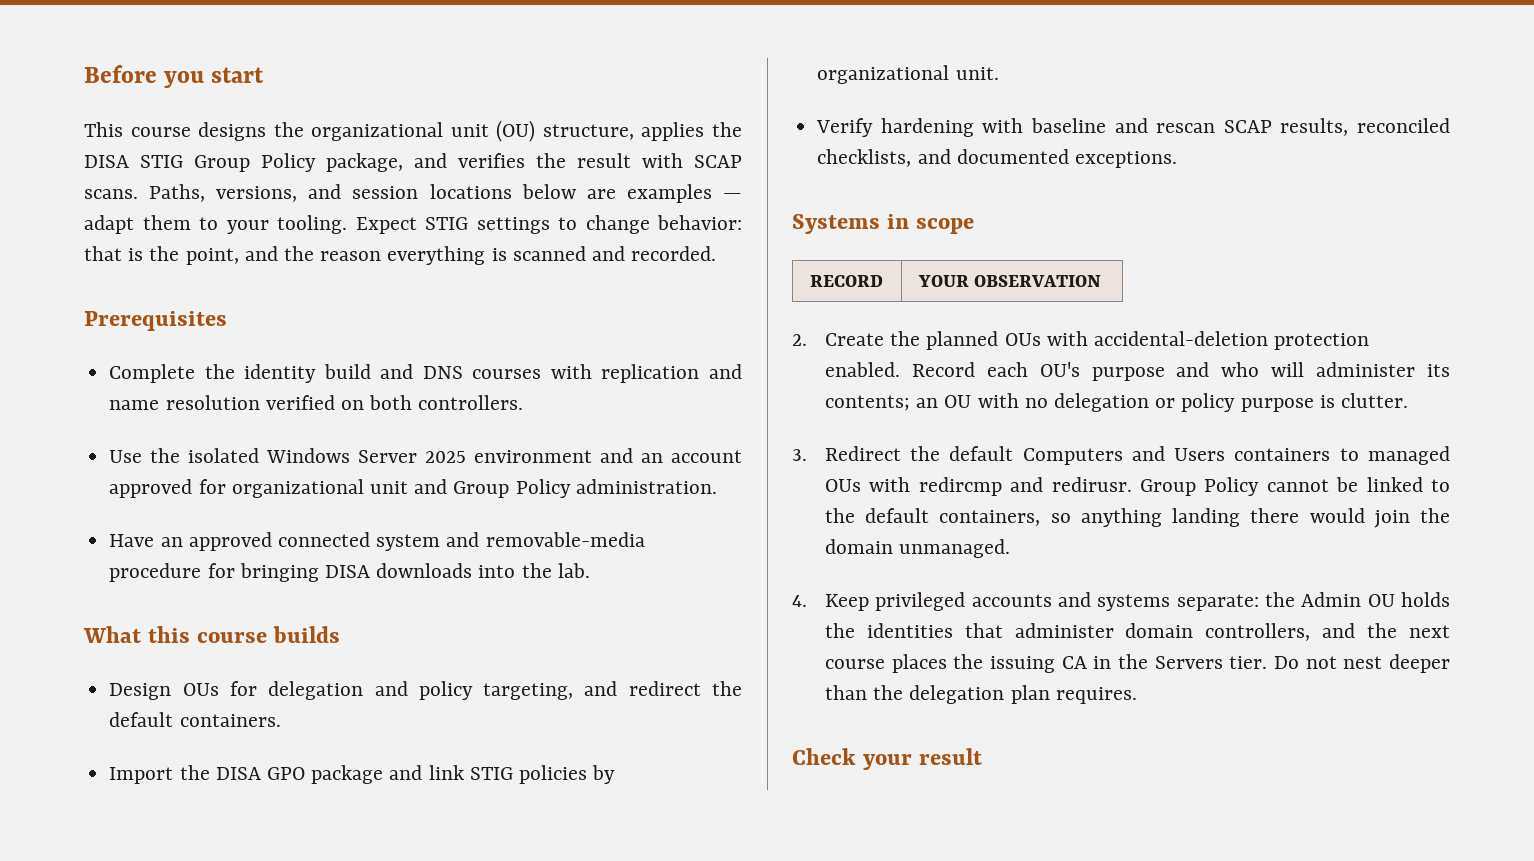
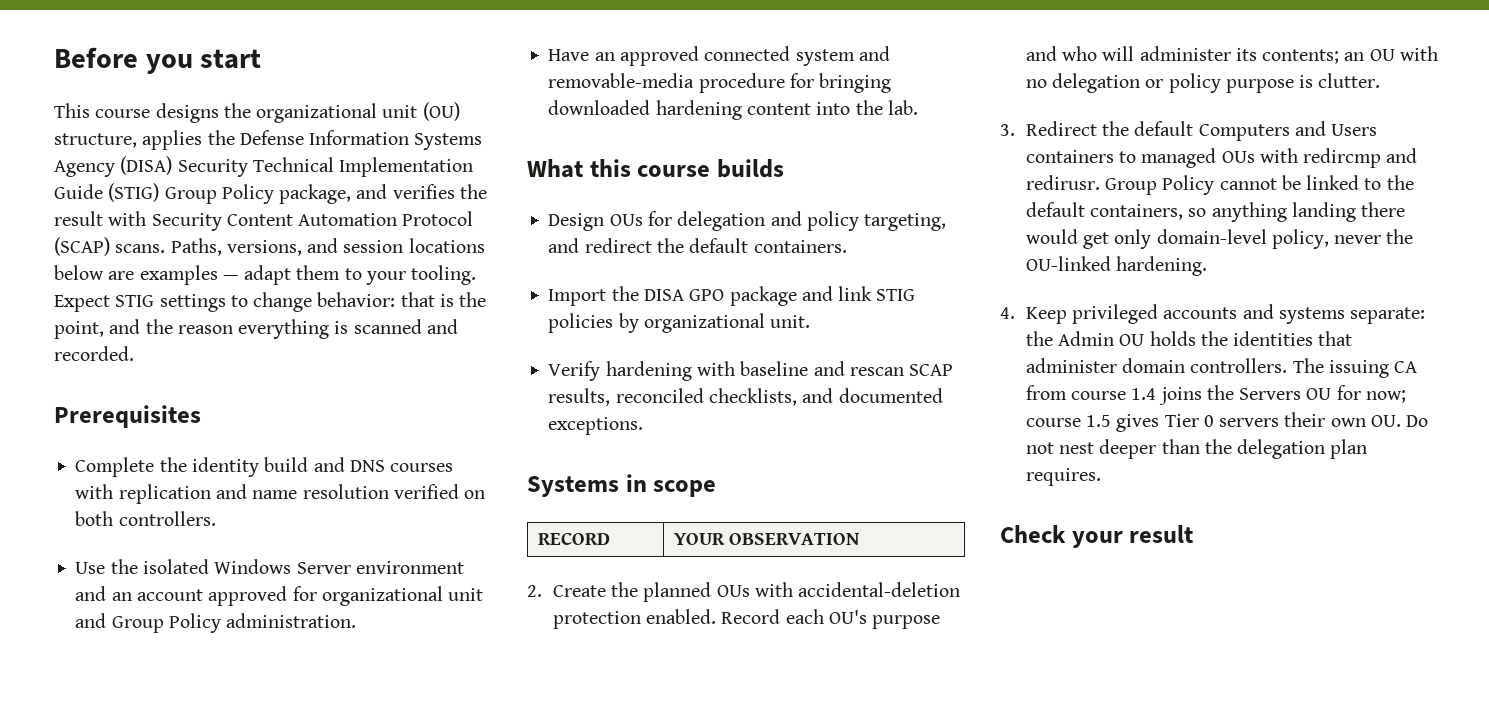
[84,155,183,168] DISA STIG -> [239,130,483,150] [54,156,474,177] [54,183,160,202] Defense Information Systems Agency (DISA) Security Technical Implementation Guide (STIG)
[694,155,742,168] SCAP -> [151,211,474,231] [54,237,110,256] Security Content Automation Protocol (SCAP)
[425,451,467,463] 2025 -> (351, 568) none
[324,563,473,578] DISA downloads -> [548,100,811,120] downloaded hardening content
[1373,508,1450,528] [824,539,1011,558] join the domain unmanaged. -> [1083,229,1414,249] [1025,256,1208,276] get only domain-level policy, never the OU-linked hardening.
[1205,623,1450,641] [824,654,1268,673] controllers, and the next course places the issuing CA in the Servers tier. -> [1190,358,1418,378] [1025,385,1406,405] [1025,412,1401,432] controllers. The issuing CA from course 1.4 joins the Servers OU for now; course 1.5 gives Tier 0 servers their own OU.

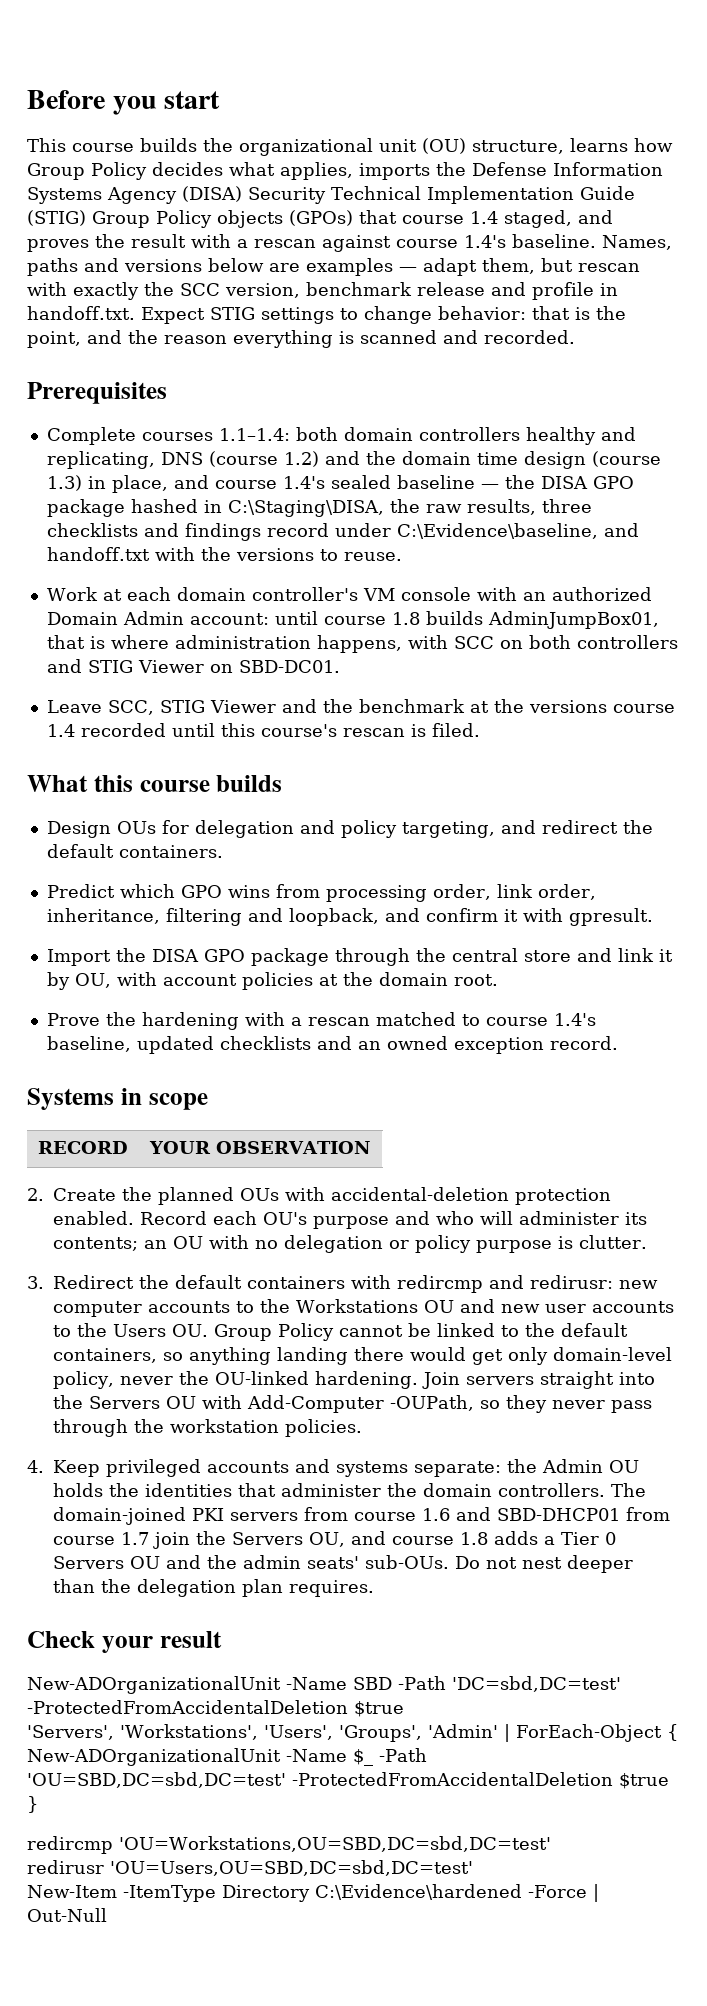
[155,103,219,123] designs -> [140,138,197,152] builds
[142,130,203,150] applies -> [570,138,673,152] [27,162,430,180] learns how Group Policy decides what applies, imports
[279,184,487,204] [54,211,474,231] [54,237,485,256] package, and verifies the result with Security Content Automation Protocol (SCAP) scans. Paths, versions, and session locations -> [216,210,613,228] [27,234,672,252] [27,258,202,276] objects (GPOs) that course 1.4 staged, and proves the result with a rescan against course 1.4's baseline. Names, paths and versions
[296,265,477,285] them to your tooling. -> [482,258,640,274] [27,282,618,300] [27,306,135,320] them, but rescan with exactly the SCC version, benchmark release and profile in handoff.txt.
[159,457,454,477] [75,484,486,504] [75,511,216,526] [75,559,464,574] [75,586,484,606] [75,613,357,633] [548,46,890,66] [548,73,892,93] [548,100,918,120] the identity build and DNS courses with replication and name resolution verified on both controllers. // Use the isolated Windows Server environment and an account approved for organizational unit and Group Policy administration. // Have an approved connected system and removable-media procedure for bringing downloaded hardening content into the lab. -> [141,427,636,445] [46,451,661,469] [46,475,634,493] [46,499,592,517] [46,523,639,541] [46,547,402,561] [46,587,652,601] [46,611,659,629] [46,635,678,653] [46,659,340,673] [46,699,675,715] [46,723,480,737] courses 1.1–1.4: both domain controllers healthy and replicating, DNS (course 1.2) and the domain time design (course 1.3) in place, and course 1.4's sealed baseline — the DISA GPO package hashed in C:\Staging\DISA, the raw results, three checklists and findings record under C:\Evidence\baseline, and handoff.txt with the versions to reuse. // Work at each domain controller's VM console with an authorized Domain Admin account: until course 1.8 builds AdminJumpBox01, that is where administration happens, with SCC on both controllers and STIG Viewer on SBD-DC01. // Leave SCC, STIG Viewer and the benchmark at the versions course 1.4 recorded until this course's rescan is filed.
(847, 246) none -> [46,884,596,902] [46,908,653,926] // Predict which GPO wins from processing order, link order, inheritance, filtering and loopback, and confirm it with gpresult.
[801,286,916,301] [548,313,811,333] [548,361,954,381] [548,388,943,406] [548,417,644,435] and link STIG policies by organizational unit. // Verify hardening with baseline and rescan SCAP results, reconciled checklists, and documented exceptions. -> [334,948,673,966] [46,972,498,990] [46,1012,596,1030] [46,1036,618,1054] through the central store and link it by OU, with account policies at the domain root. // Prove the hardening with a rescan matched to course 1.4's baseline, updated checklists and an owned exception record.
[1198,121,1378,141] [1025,148,1418,168] [1025,175,1100,190] Computers and Users containers to managed OUs with redircmp and redirusr. -> [247,1275,658,1293] [53,1299,674,1317] [53,1323,208,1337] containers with redircmp and redirusr: new computer accounts to the Workstations OU and new user accounts to the Users OU.
(1208, 266) none -> [421,1371,655,1389] [53,1395,652,1413] [53,1419,362,1437] Join servers straight into the Servers OU with Add-Computer -OUPath, so they never pass through the workstation policies.
(1117, 365) none -> [387,1483,417,1497] the
[1328,360,1418,378] [1025,385,1406,405] [1025,412,1401,432] issuing CA from course 1.4 joins the Servers OU for now; course 1.5 gives Tier 0 servers their own OU. -> [53,1507,670,1525] [53,1531,616,1549] [53,1555,449,1569] domain-joined PKI servers from course 1.6 and SBD-DHCP01 from course 1.7 join the Servers OU, and course 1.8 adds a Tier 0 Servers OU and the admin seats' sub-OUs.
(1194, 534) none -> [27,1676,621,1694] [27,1700,404,1717] [27,1724,678,1742] [27,1748,427,1766] [27,1772,669,1789] [27,1796,38,1813] [27,1836,551,1854] [27,1860,473,1876] [27,1884,599,1902] [27,1908,107,1922] // New-ADOrganizationalUnit -Name SBD -Path 'DC=sbd,DC=test' -ProtectedFromAccidentalDeletion $true // 'Servers', 'Workstations', 'Users', 'Groups', 'Admin' | ForEach-Object { New-ADOrganizationalUnit -Name $_ -Path 'OU=SBD,DC=sbd,DC=test' -ProtectedFromAccidentalDeletion $true } // redircmp 'OU=Workstations,OU=SBD,DC=sbd,DC=test' // redirusr 'OU=Users,OU=SBD,DC=sbd,DC=test' // New-Item -ItemType Directory C:\Evidence\hardened -Force | Out-Null

